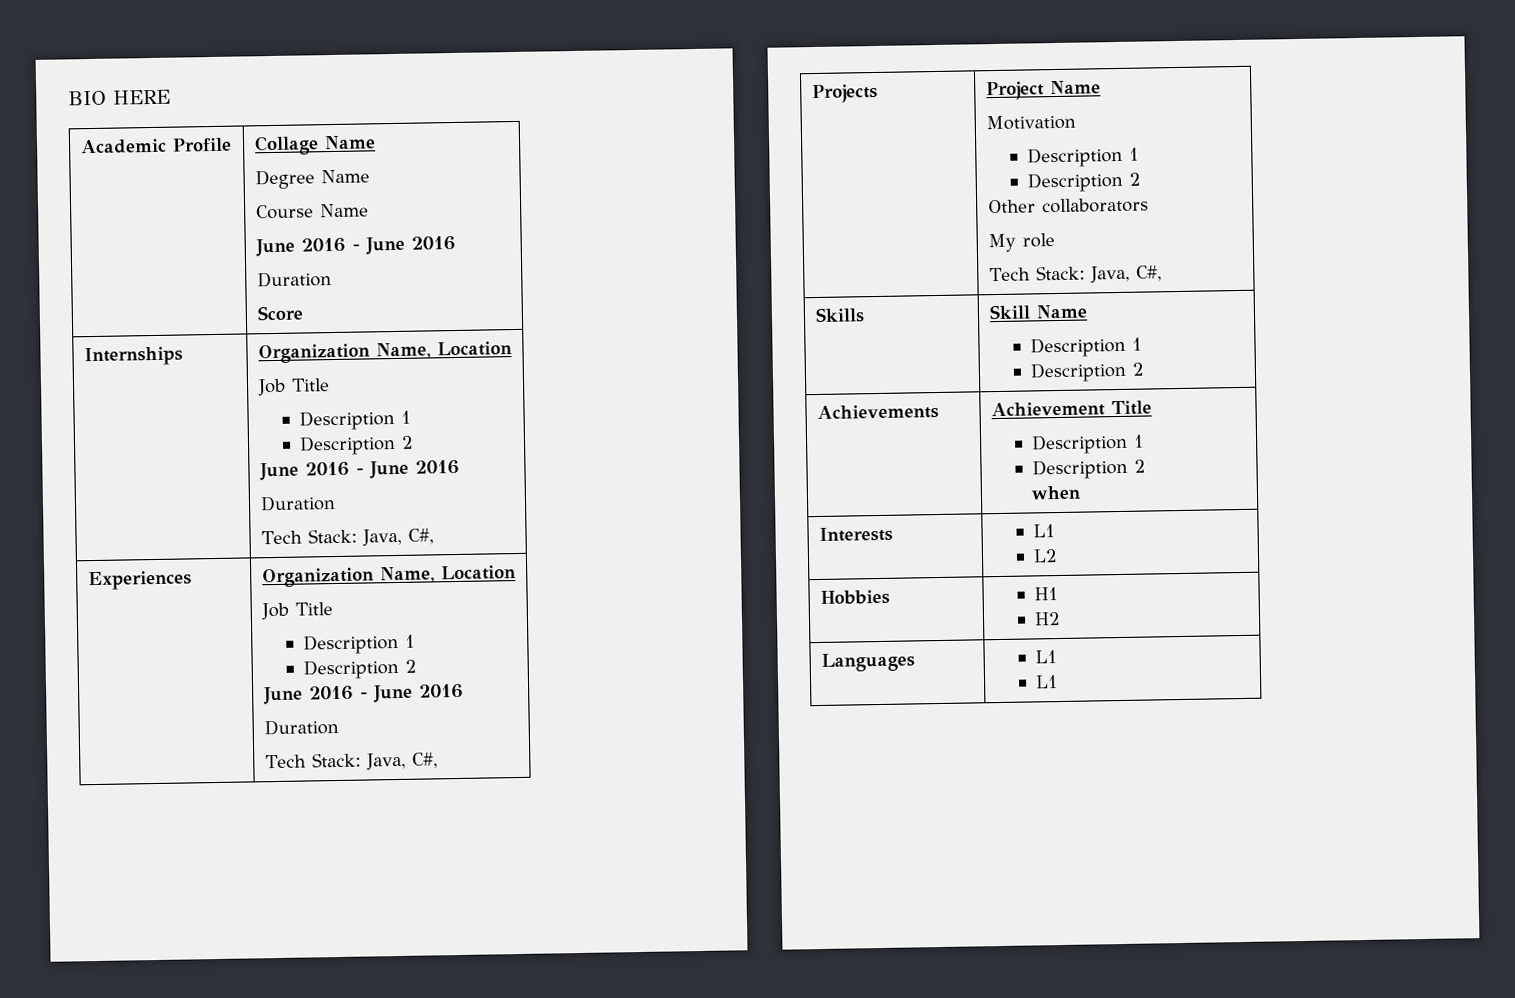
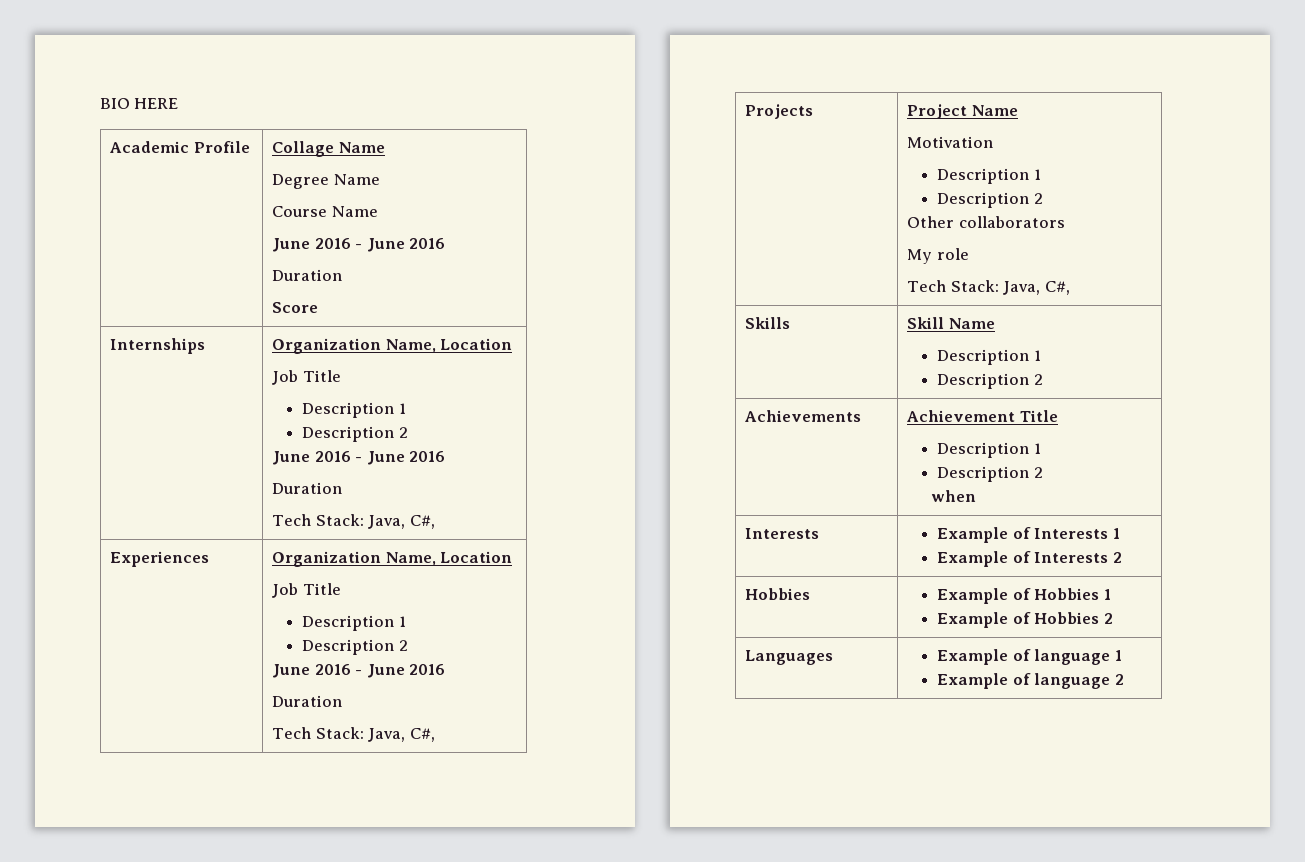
[1032,524,1055,538] [1032,549,1058,563] [819,589,890,605] [1033,587,1058,601] [1033,612,1061,626] [820,652,915,672] [1034,650,1057,664] [1034,675,1058,689] L1 // L2 // Hobbies | H1 // H2 // Languages | L1 // L1 -> [937,527,1120,543] [937,551,1122,567] [745,588,811,600] [937,588,1111,604] [937,612,1113,628] [745,650,834,665] [937,649,1122,665] [937,673,1124,689] Example of Interests 1 // Example of Interests 2 // Hobbies | Example of Hobbies 1 // Example of Hobbies 2 // Languages | Example of language 1 // Example of language 2

